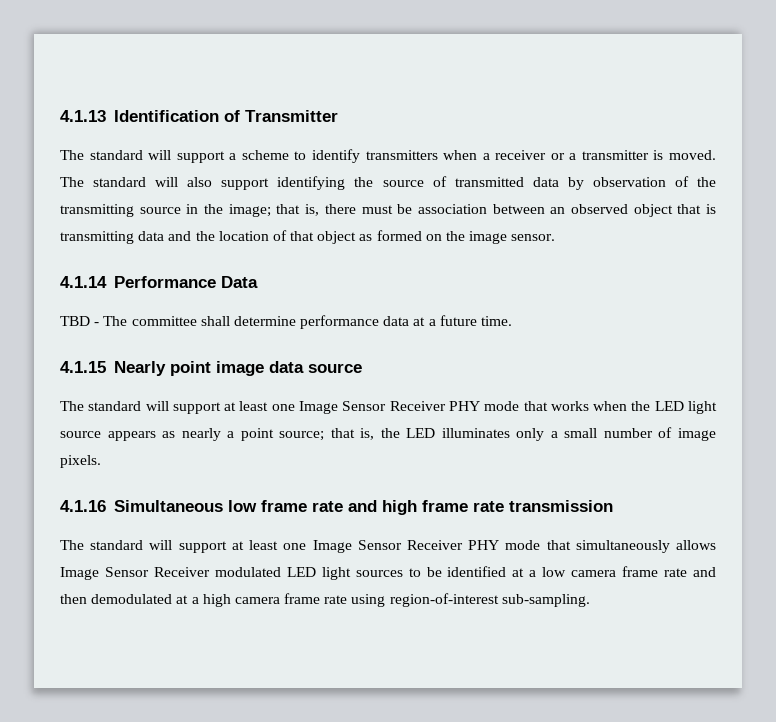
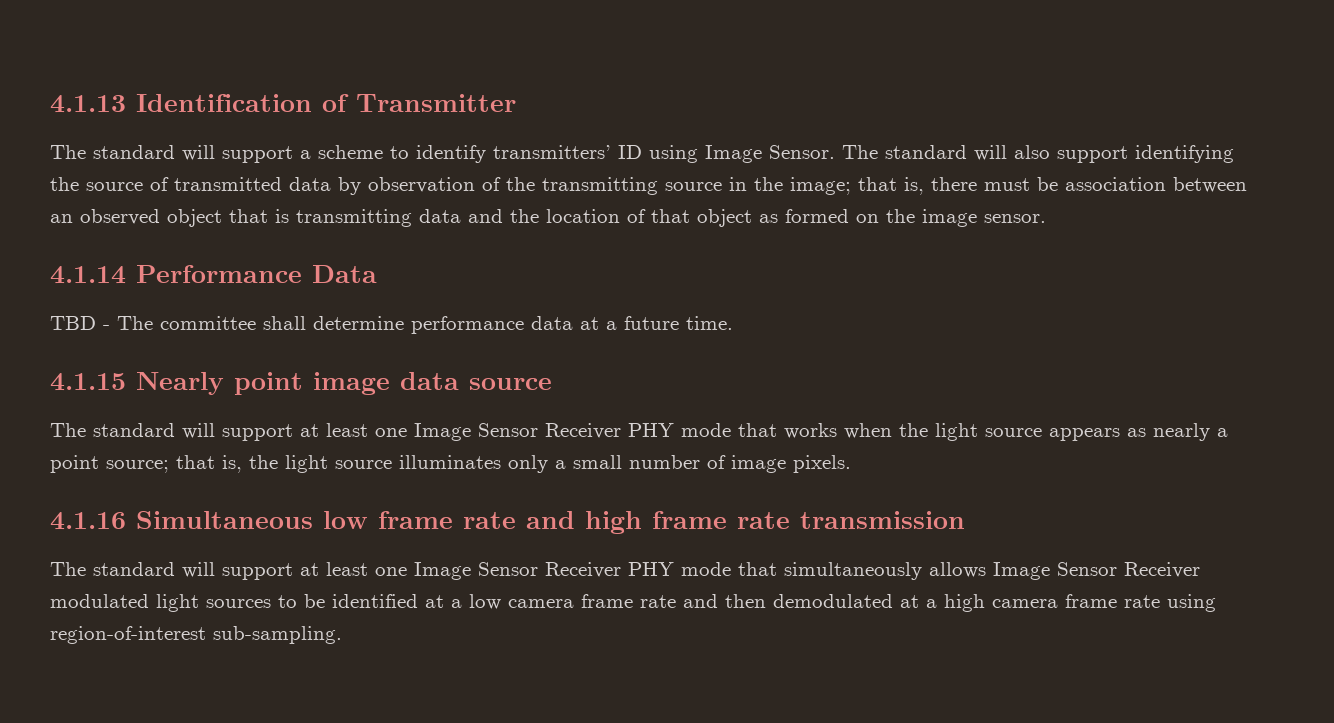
[365,150,716,160] transmitters when a receiver or a transmitter is moved. -> [493,145,835,163] transmitters’ ID using Image Sensor.
[654,401,684,411] LED -> (928, 430) none
[406,428,436,438] LED -> [285,455,392,473] light source
[286,567,316,577] LED -> (149, 601) none

